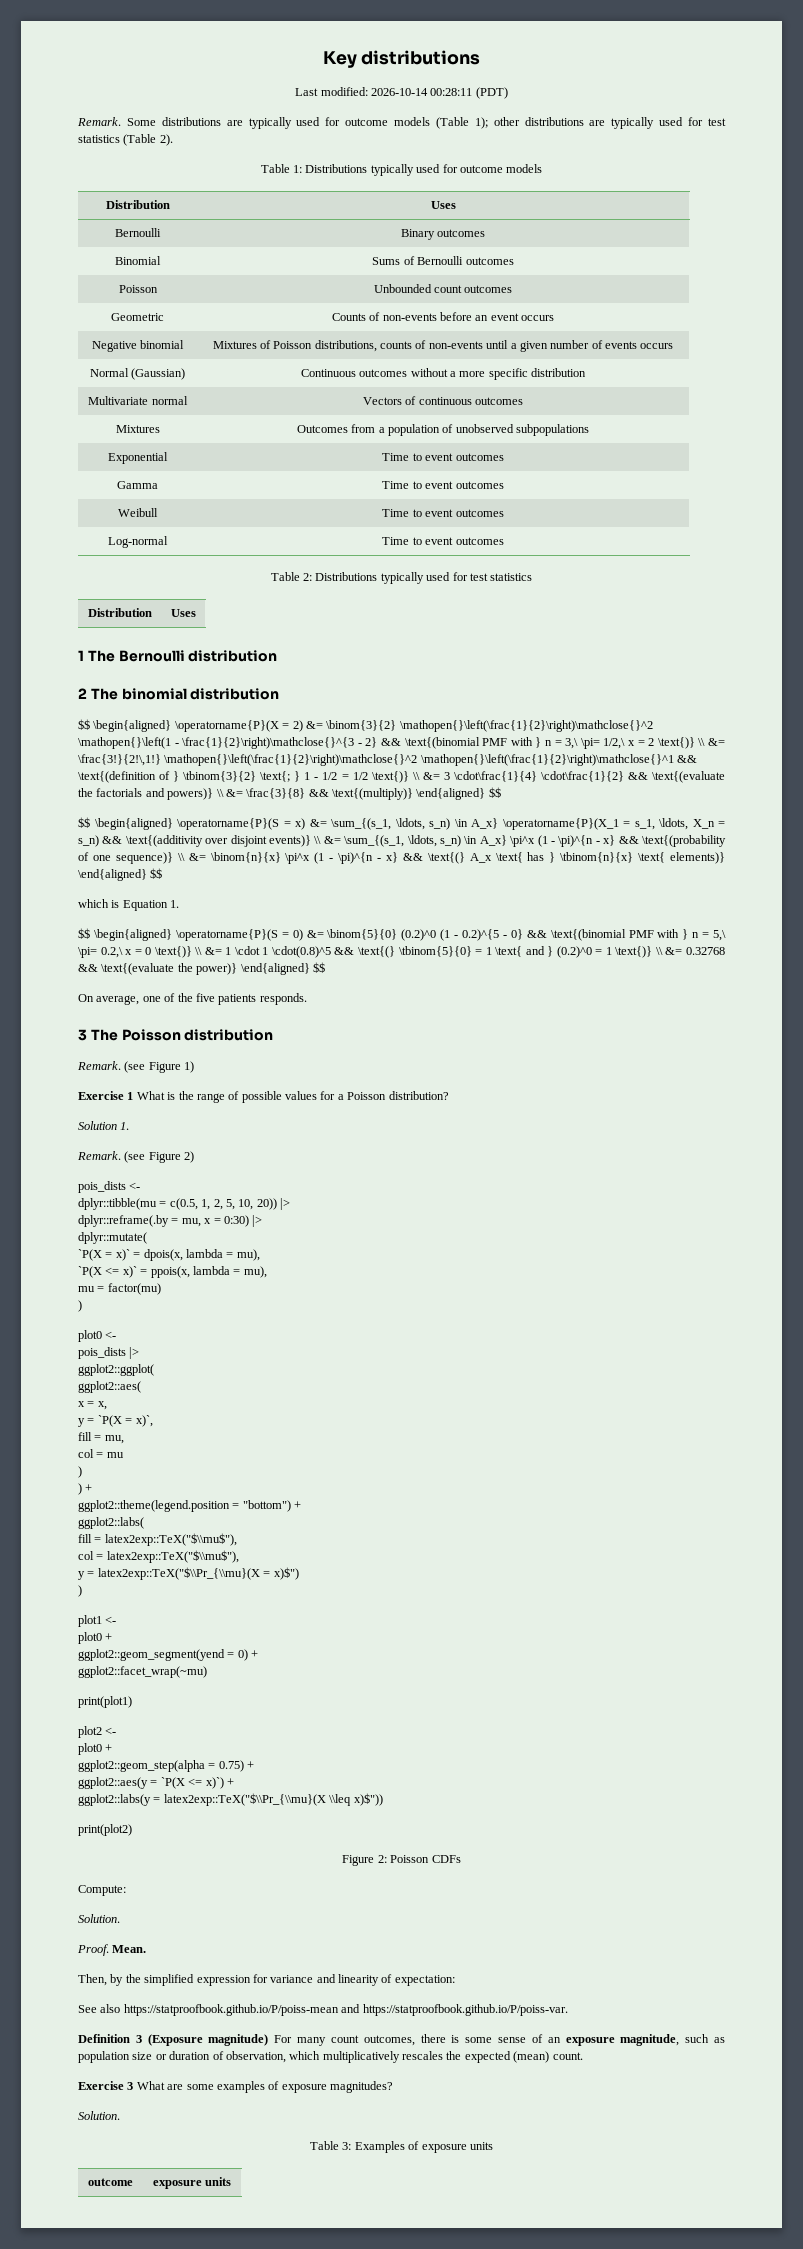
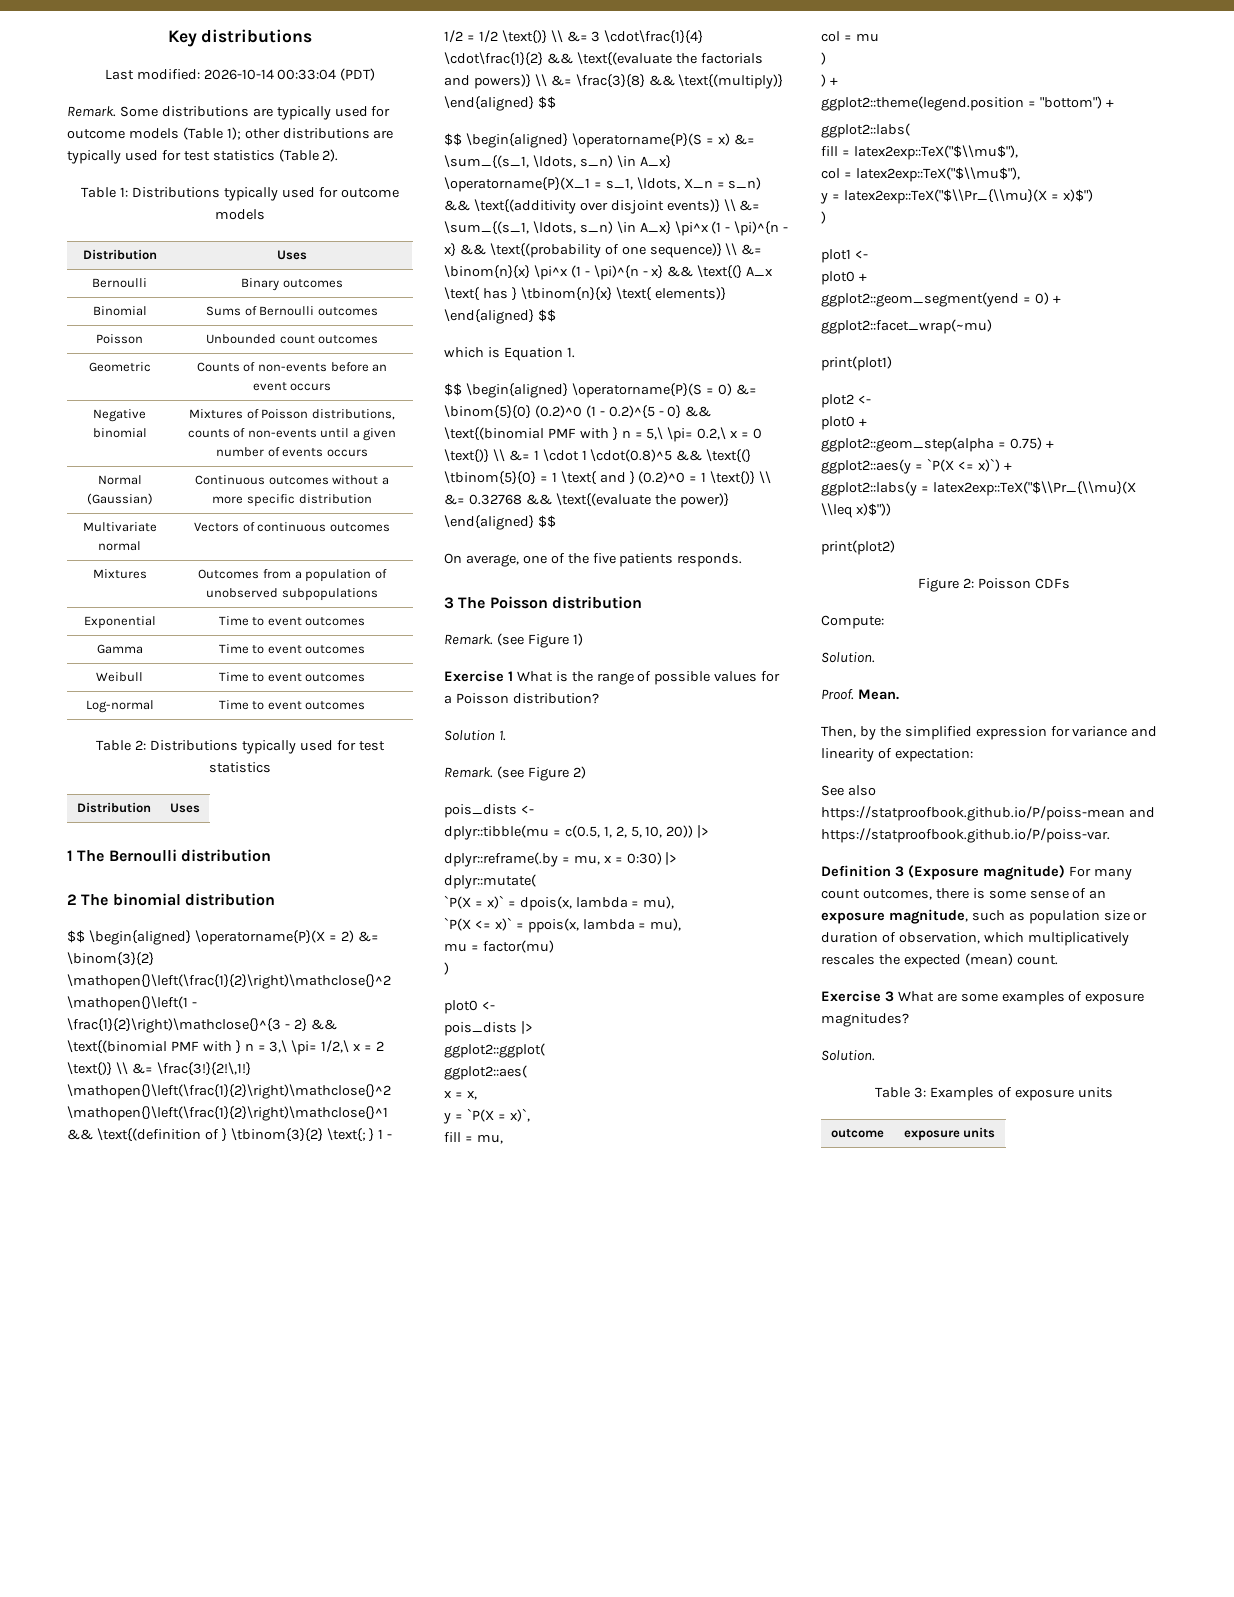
[430,88,473,96] 00:28:11 -> [277,69,337,80] 00:33:04

